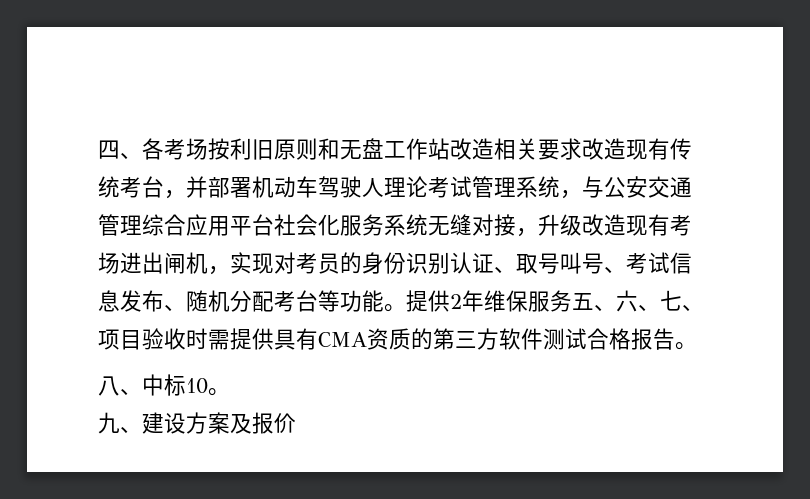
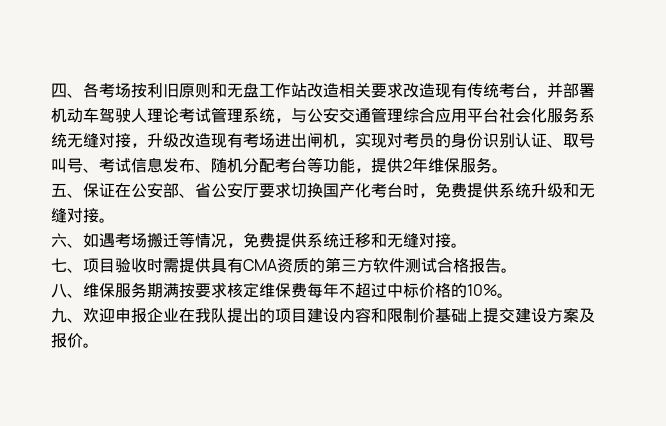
[384,304,406,312] 。 -> [355,168,371,173] ，
[572,290,660,312] 五、六、 -> [492,168,508,173] [51,182,595,198] [51,208,115,223] [51,232,467,248] 。 // 五、保证在公安部、省公安厅要求切换国产化考台时，免费提供系统升级和无缝对接。 // 六、如遇考场搬迁等情况，免费提供系统迁移和无缝对接。 //
[142,374,230,396] [98,412,142,434] 中标10。 // 九、 -> [83,282,513,298] [51,307,515,323] 维保服务期满按要求核定维保费每年不超过中标价格的10%。 // 九、欢迎申报企业在我队提出的项目建设内容和限制价基础上提交
(296, 423) none -> [83,343,99,348] 。

